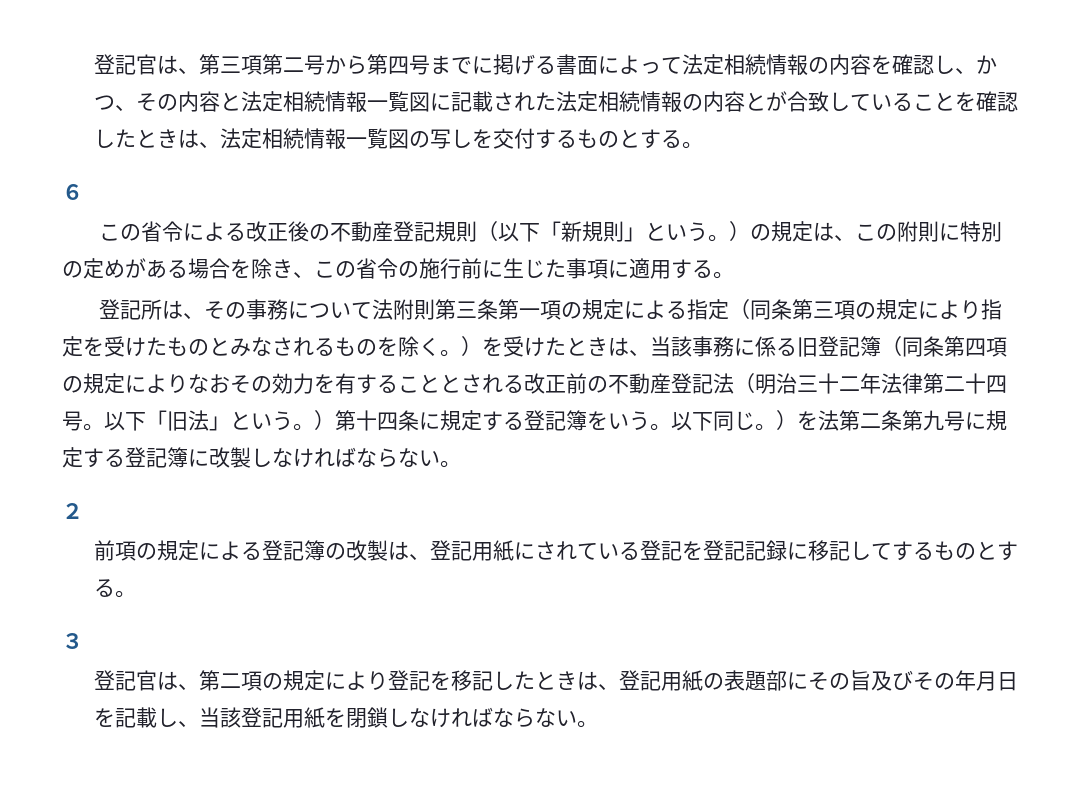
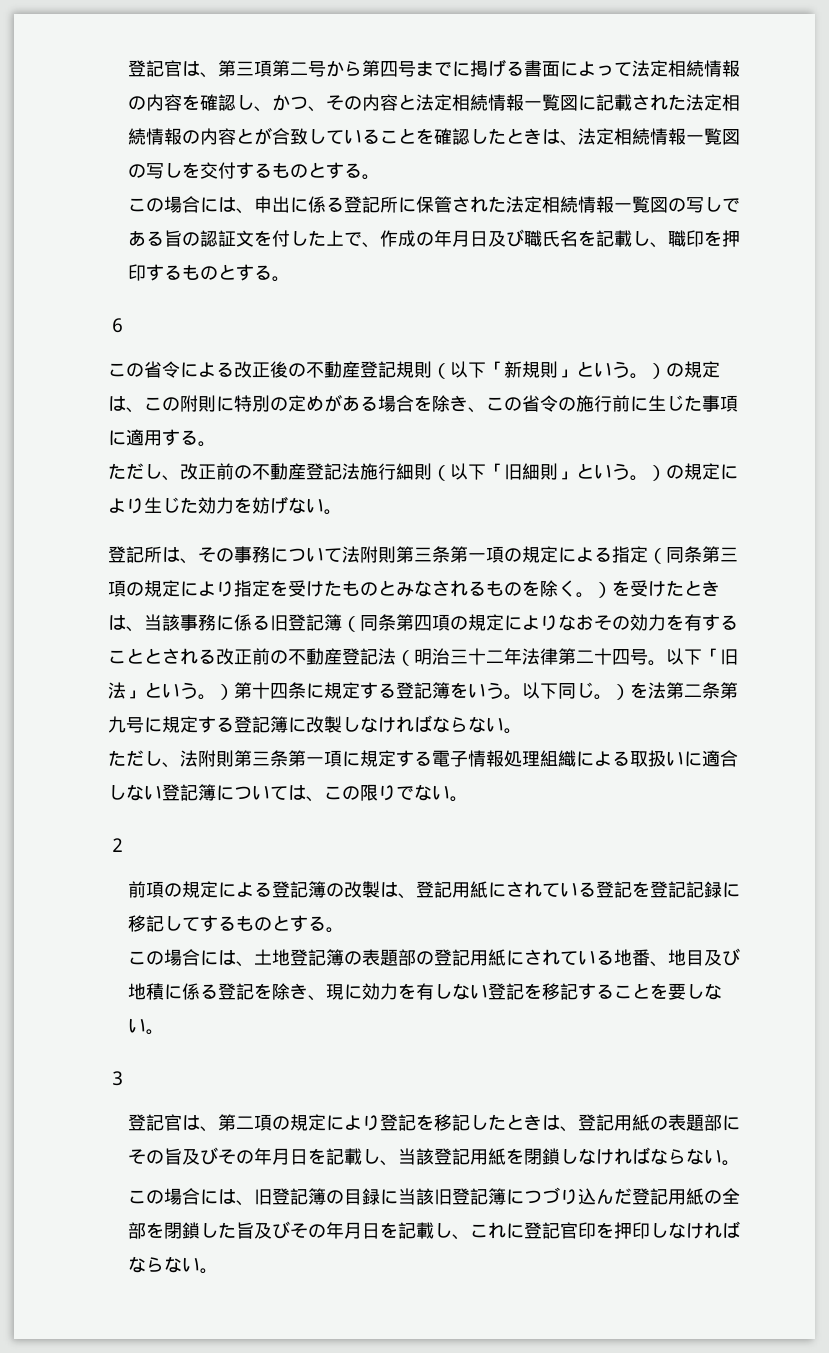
(704, 145) none -> [128,196,741,214] [128,229,741,248] [128,264,291,282] // この場合には、申出に係る登記所に保管された法定相続情報一覧図の写しである旨の認証文を付した上で、作成の年月日及び職氏名を記載し、職印を押印するものとする。
(734, 275) none -> [108,463,738,481] [108,496,342,515] // ただし、改正前の不動産登記法施行細則（以下「旧細則」という。）の規定により生じた効力を妨げない。
(461, 464) none -> [108,750,738,768] [108,784,468,802] // ただし、法附則第三条第一項に規定する電子情報処理組織による取扱いに適合しない登記簿については、この限りでない。
(137, 594) none -> [128,948,741,967] [128,983,723,1001] [128,1018,165,1035] // この場合には、土地登記簿の表題部の登記用紙にされている地番、地目及び地積に係る登記を除き、現に効力を有しない登記を移記することを要しない。
(599, 724) none -> [128,1187,741,1206] [128,1221,741,1240] [128,1256,219,1274] // この場合には、旧登記簿の目録に当該旧登記簿につづり込んだ登記用紙の全部を閉鎖した旨及びその年月日を記載し、これに登記官印を押印しなければならない。

